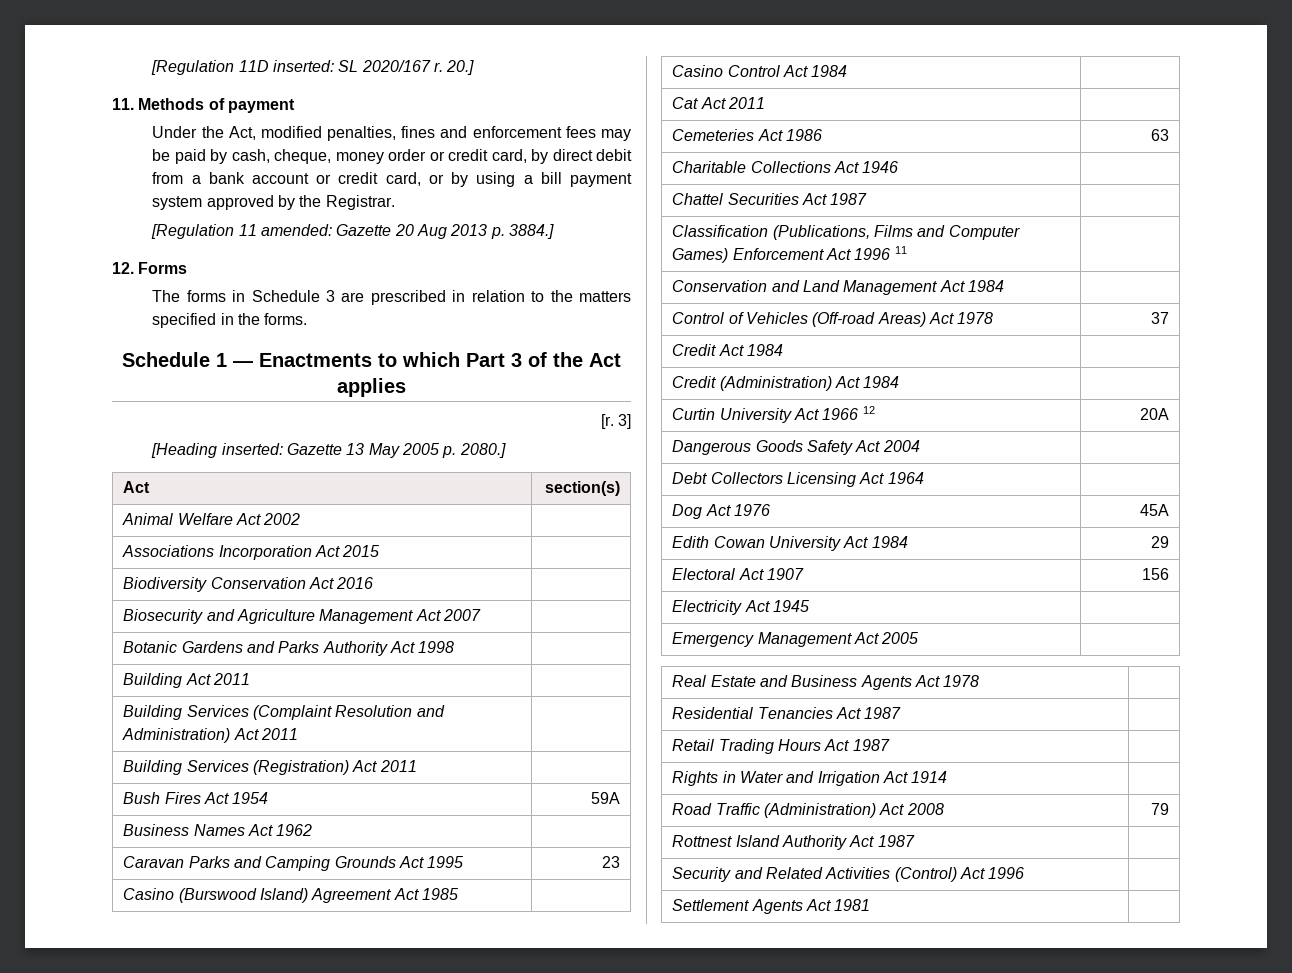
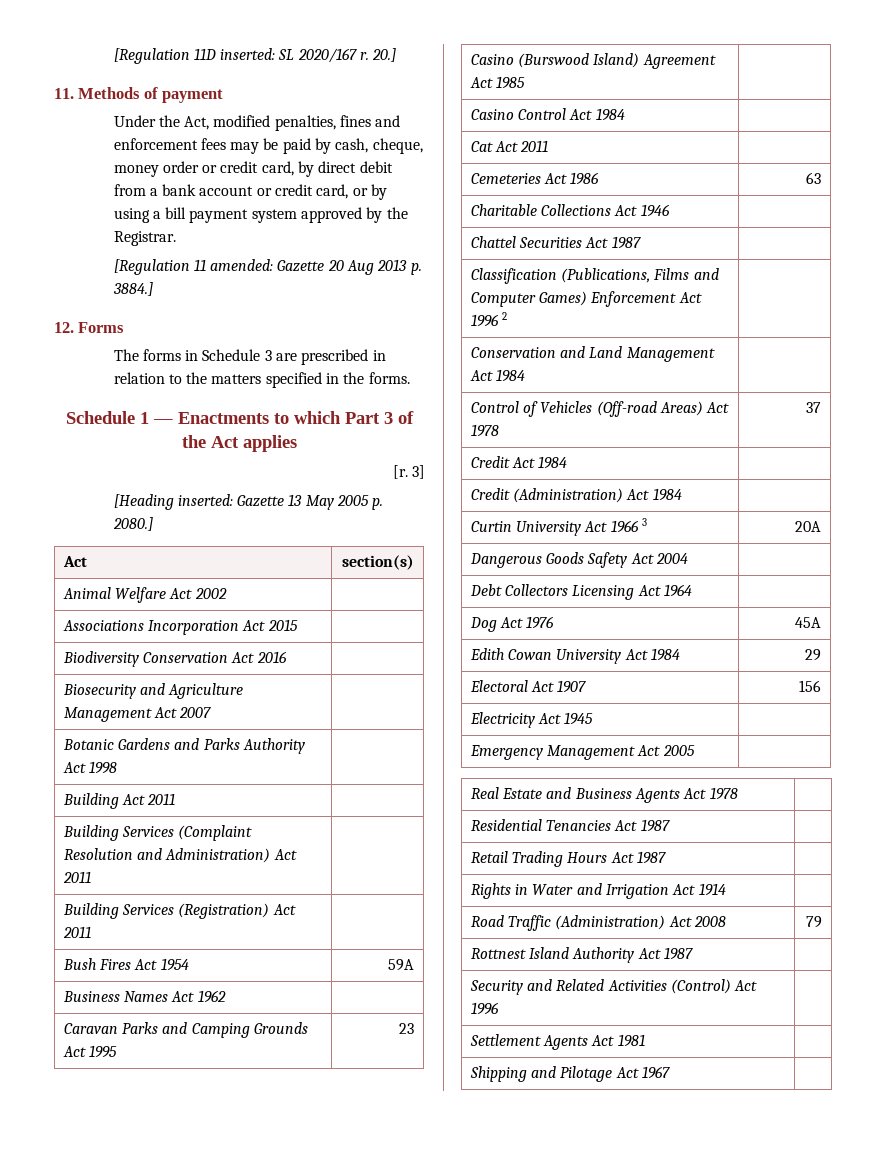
[894,246,907,254] 11 -> [502,312,508,320] 2
[862,406,875,414] 12 -> [642,518,648,526] 3
(871, 905) none -> [469,1066,671,1082] // Shipping and Pilotage Act 1967 |

